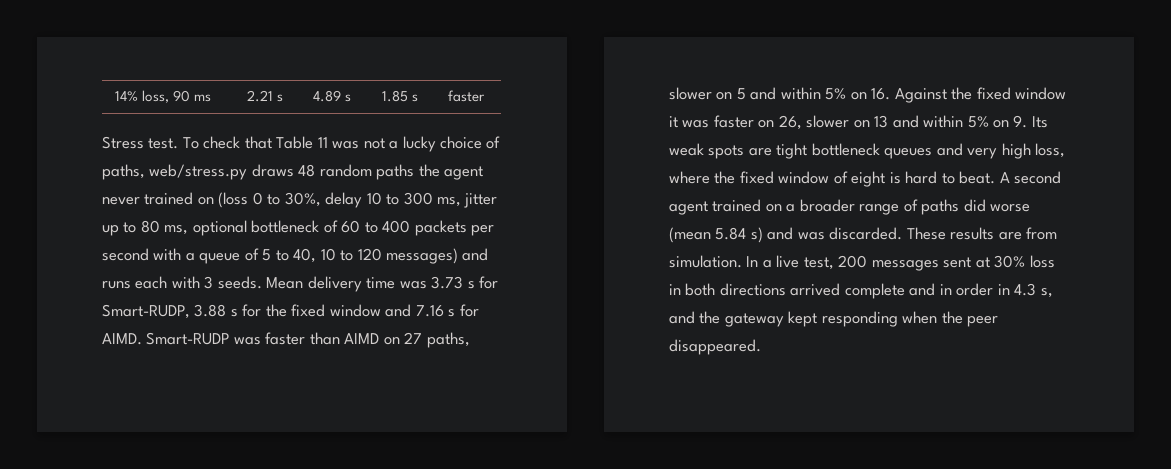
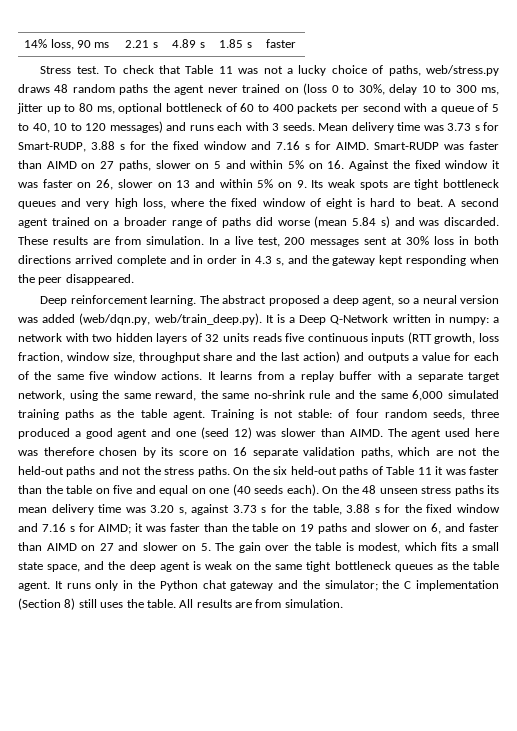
(761, 347) none -> [40,295,499,306] [18,313,500,325] [18,332,499,344] [18,351,499,363] [18,371,500,382] [18,390,500,401] [18,409,500,420] [18,427,500,439] [18,447,499,458] [18,466,500,477] [18,484,499,496] [18,504,500,515] [18,523,500,534] [18,542,499,553] [18,561,499,572] [18,580,499,591] [18,598,343,610] // Deep reinforcement learning. The abstract proposed a deep agent, so a neural version was added (web/dqn.py, web/train_deep.py). It is a Deep Q-Network written in numpy: a network with two hidden layers of 32 units reads five continuous inputs (RTT growth, loss fraction, window size, throughput share and the last action) and outputs a value for each of the same five window actions. It learns from a replay buffer with a separate target network, using the same reward, the same no-shrink rule and the same 6,000 simulated training paths as the table agent. Training is not stable: of four random seeds, three produced a good agent and one (seed 12) was slower than AIMD. The agent used here was therefore chosen by its score on 16 separate validation paths, which are not the held-out paths and not the stress paths. On the six held-out paths of Table 11 it was faster than the table on five and equal on one (40 seeds each). On the 48 unseen stress paths its mean delivery time was 3.20 s, against 3.73 s for the table, 3.88 s for the fixed window and 7.16 s for AIMD; it was faster than the table on 19 paths and slower on 6, and faster than AIMD on 27 and slower on 5. The gain over the table is modest, which fits a small state space, and the deep agent is weak on the same tight bottleneck queues as the table agent. It runs only in the Python chat gateway and the simulator; the C implementation (Section 8) still uses the table. All results are from simulation.

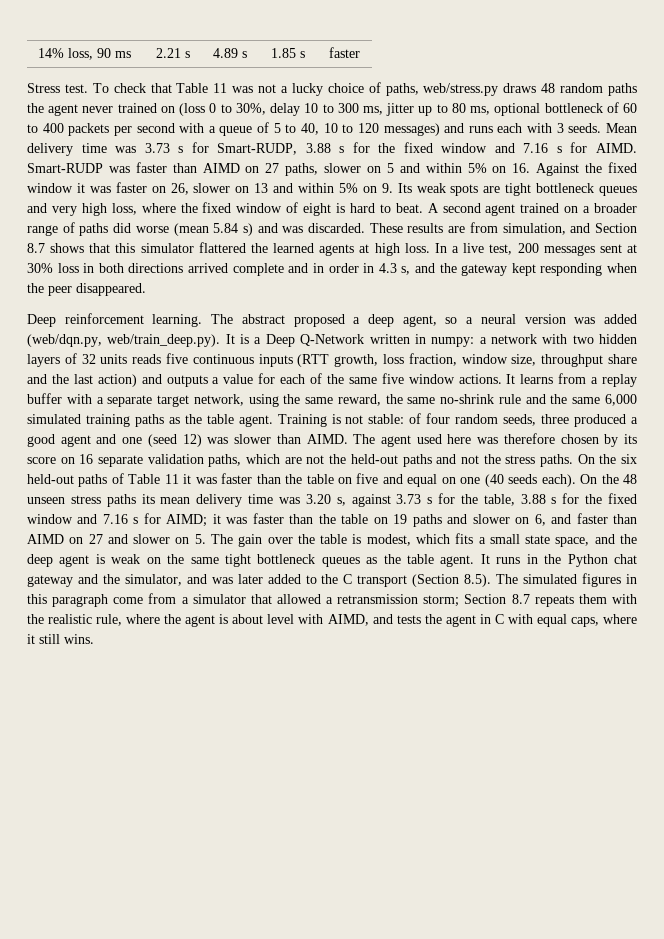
[145,236,204,245] simulation. -> [502,223,637,235] [27,242,430,256] simulation, and Section 8.7 shows that this simulator flattered the learned agents at high loss.
[95,580,119,591] only -> (521, 560) none
[324,580,499,591] [18,598,343,610] simulator; the C implementation (Section 8) still uses the table. All results are from simulation. -> [124,573,637,587] [27,593,637,607] [27,614,637,627] [27,634,94,644] simulator, and was later added to the C transport (Section 8.5). The simulated figures in this paragraph come from a simulator that allowed a retransmission storm; Section 8.7 repeats them with the realistic rule, where the agent is about level with AIMD, and tests the agent in C with equal caps, where it still wins.

